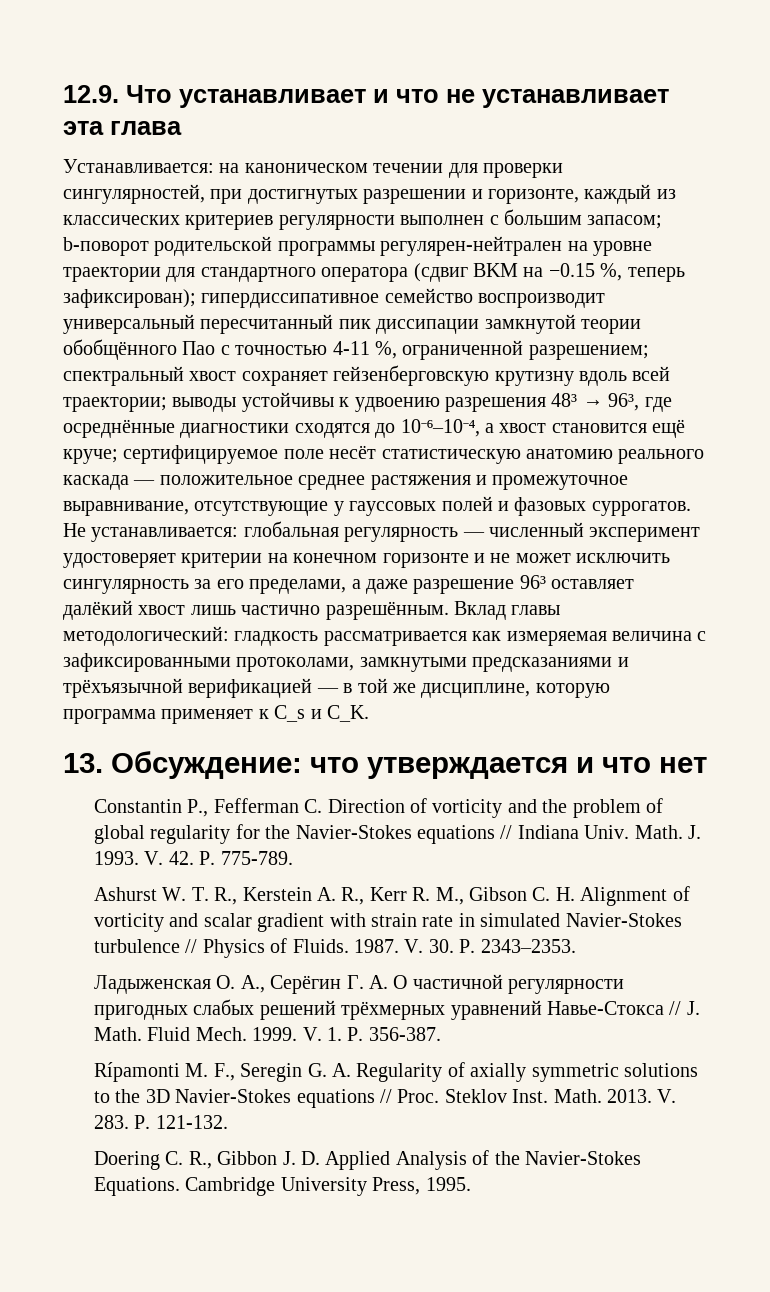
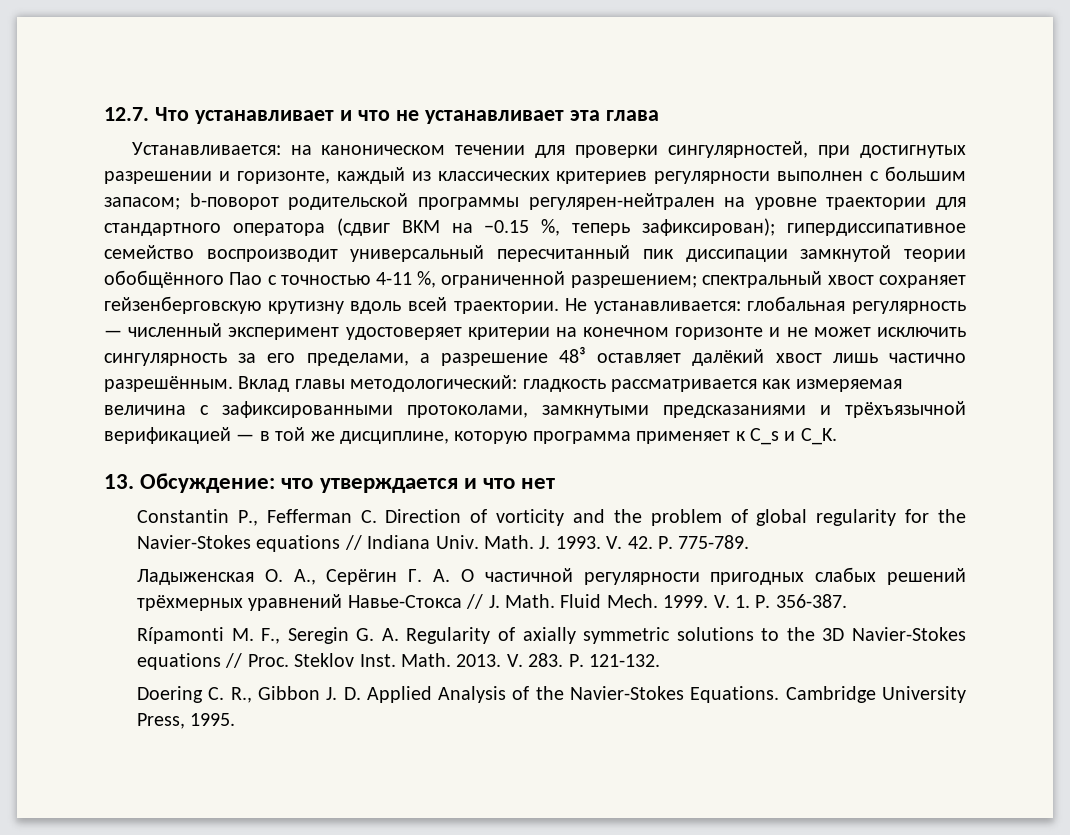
[63,85,119,103] 12.9. -> [104,107,149,121] 12.7.
[63,392,672,412] [63,419,686,438] [63,445,705,464] [63,475,629,490] [63,496,691,516] траектории; выводы устойчивы к удвоению разрешения 48³ → 96³, где осреднённые диагностики сходятся до 10⁻⁶–10⁻⁴, а хвост становится ещё круче; сертифицируемое поле несёт статистическую анатомию реального каскада — положительное среднее растяжения и промежуточное выравнивание, отсутствующие у гауссовых полей и фазовых суррогатов. -> [453,301,559,314] траектории.
[366,575,546,594] даже разрешение 96³ -> [440,346,587,366] разрешение 48³
[93,886,690,906] [93,913,682,932] [93,938,576,958] // Ashurst W. T. R., Kerstein A. R., Kerr R. M., Gibson C. H. Alignment of vorticity and scalar gradient with strain rate in simulated Navier-Stokes turbulence // Physics of Fluids. 1987. V. 30. P. 2343–2353. -> (750, 542) none

